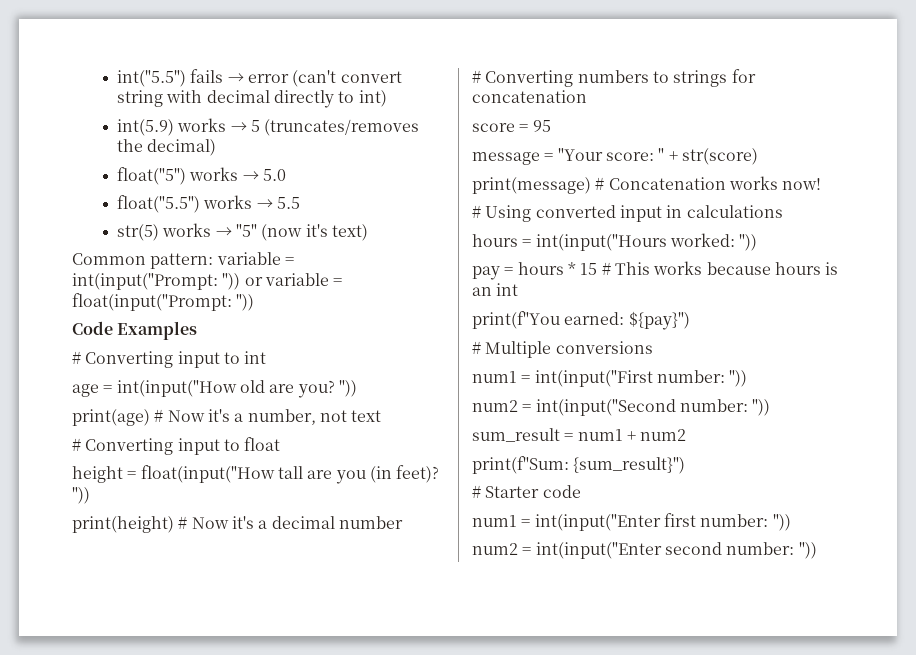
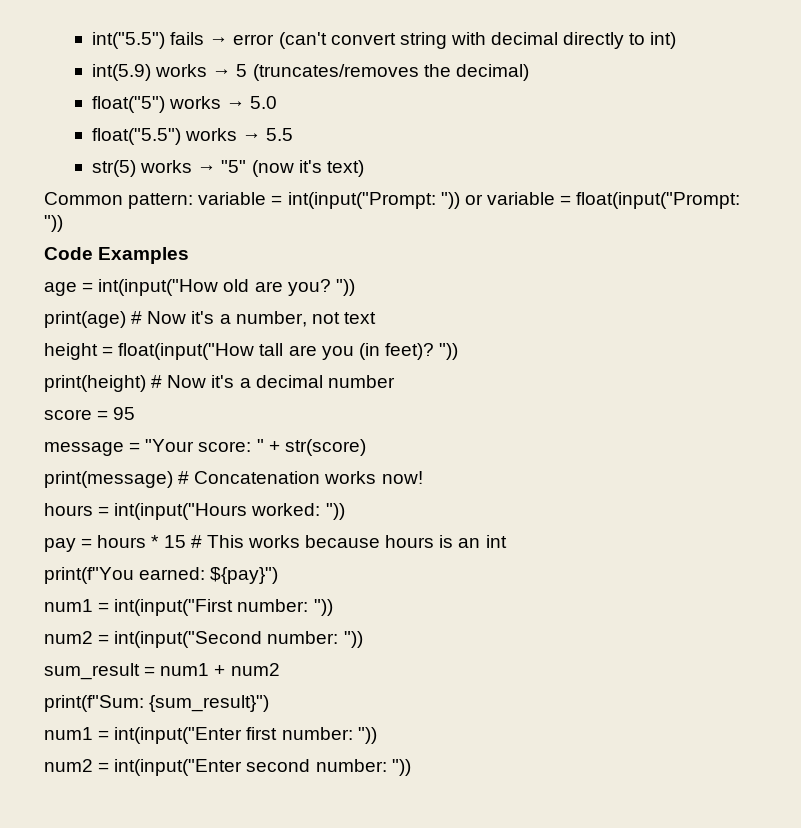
[72,351,267,368] // # Converting input to int -> (190, 255) none
[72,437,281,455] // # Converting input to float -> (376, 318) none
[472,69,756,87] [472,90,587,103] // # Converting numbers to strings for concatenation -> (395, 381) none
[472,205,783,222] // # Using converted input in calculations -> (423, 477) none
[472,341,653,358] // # Multiple conversions -> (279, 575) none
[472,485,581,498] // # Starter code -> (270, 703) none

